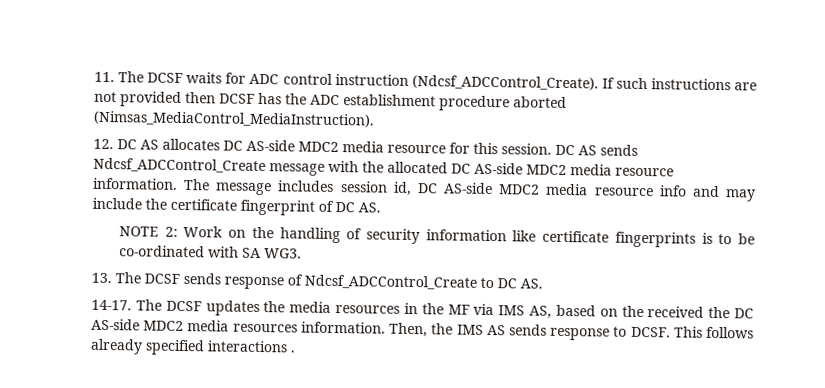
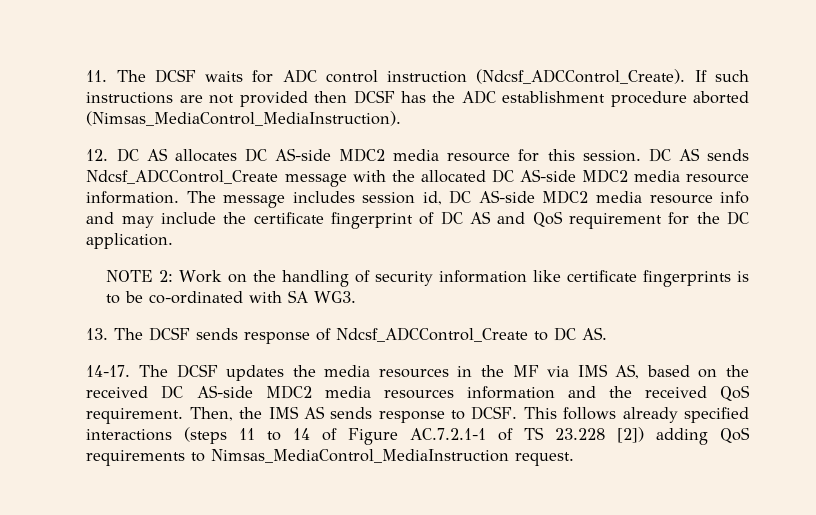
[358,202,382,213] AS. -> [470,211,749,229] [86,233,174,249] AS and QoS requirement for the DC application.
[708,306,731,319] the -> (149, 392) none
[300,321,386,334] information. -> [466,385,751,401] [86,408,184,424] information and the received QoS requirement.
[290,350,296,353] . -> [184,427,750,445] [86,449,575,466] (steps 11 to 14 of Figure AC.7.2.1-1 of TS 23.228 [2]) adding QoS requirements to Nimsas_MediaControl_MediaInstruction request.

